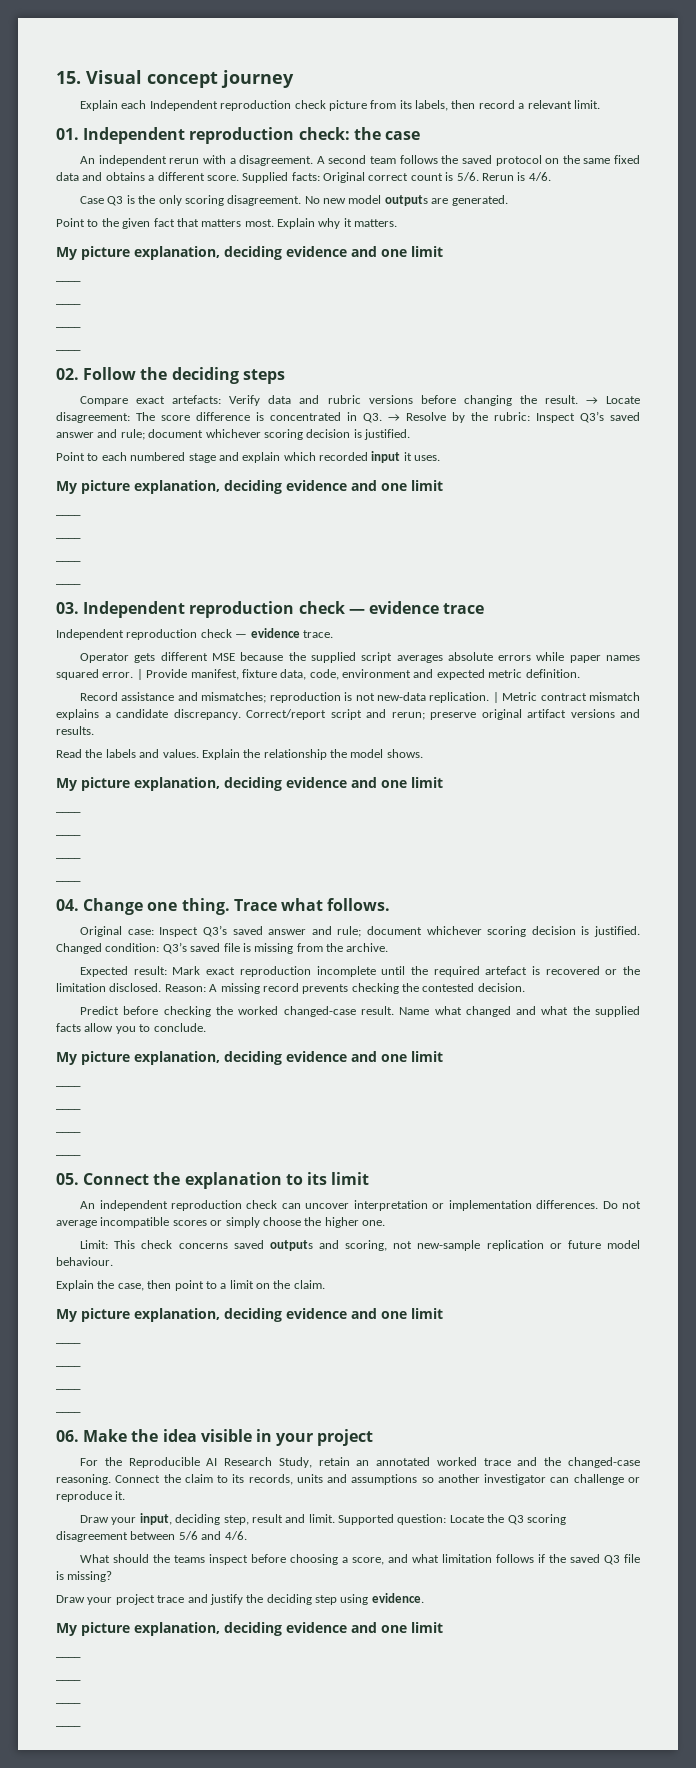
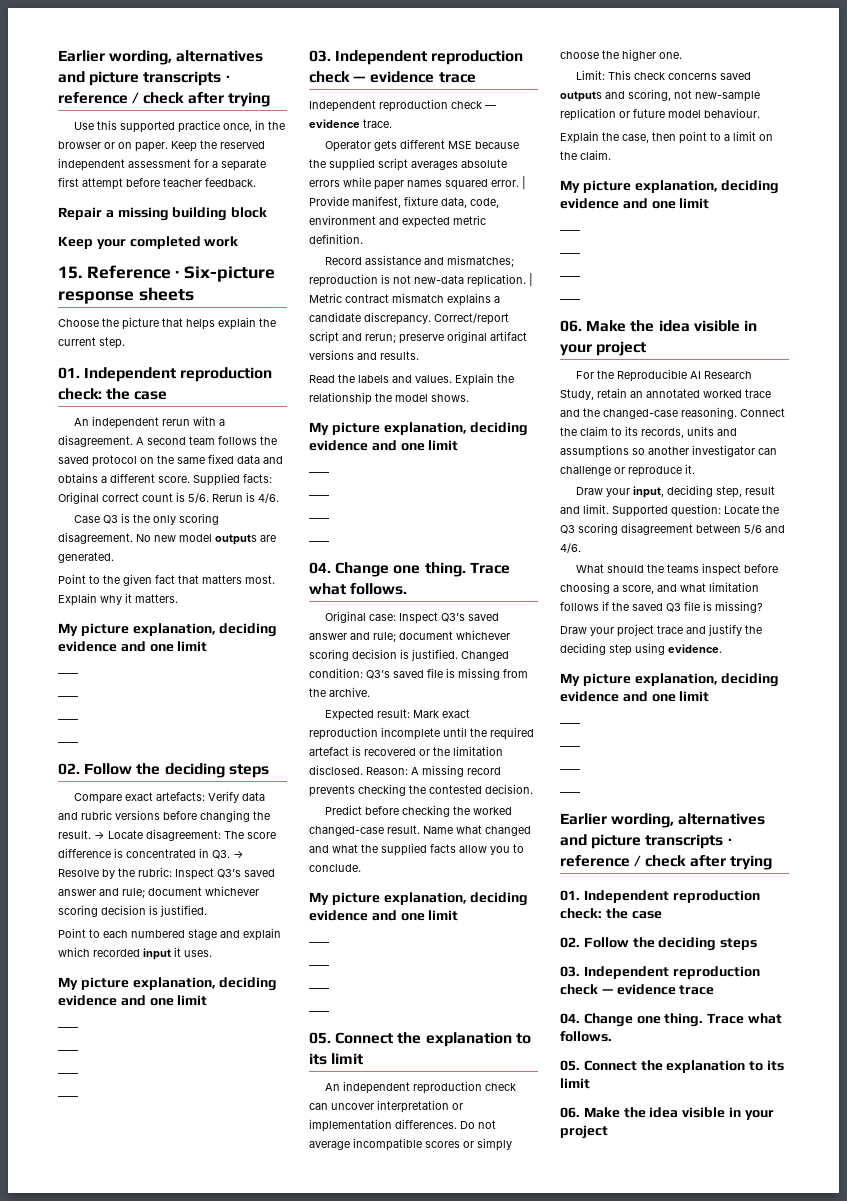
[56,70,294,88] [80,100,600,111] 15. Visual concept journey // Explain each Independent reproduction check picture from its labels, then record a relevant limit. -> [58,50,264,65] [58,71,230,86] [58,92,270,107] [74,120,286,133] [58,140,265,152] [58,158,266,171] [58,177,256,190] [58,207,268,221] [58,236,239,249] [58,265,276,282] [58,287,194,304] [58,317,276,330] [58,337,125,349] Earlier wording, alternatives and picture transcripts · reference / check after trying // Use this supported practice once, in the browser or on paper. Keep the reserved independent assessment for a separate first attempt before teacher feedback. // Repair a missing building block // Keep your completed work // 15. Reference · Six-picture response sheets // Choose the picture that helps explain the current step.
(81, 1726) none -> [560,813,766,828] [560,834,732,849] [560,855,772,870] [560,890,760,903] [560,908,662,919] [560,937,758,951] [560,966,760,979] [560,984,715,995] [560,1013,782,1027] [560,1031,612,1042] [560,1060,784,1073] [560,1078,590,1089] [560,1107,774,1120] [560,1125,608,1139] // Earlier wording, alternatives and picture transcripts · reference / check after trying // 01. Independent reproduction check: the case // 02. Follow the deciding steps // 03. Independent reproduction check — evidence trace // 04. Change one thing. Trace what follows. // 05. Connect the explanation to its limit // 06. Make the idea visible in your project

